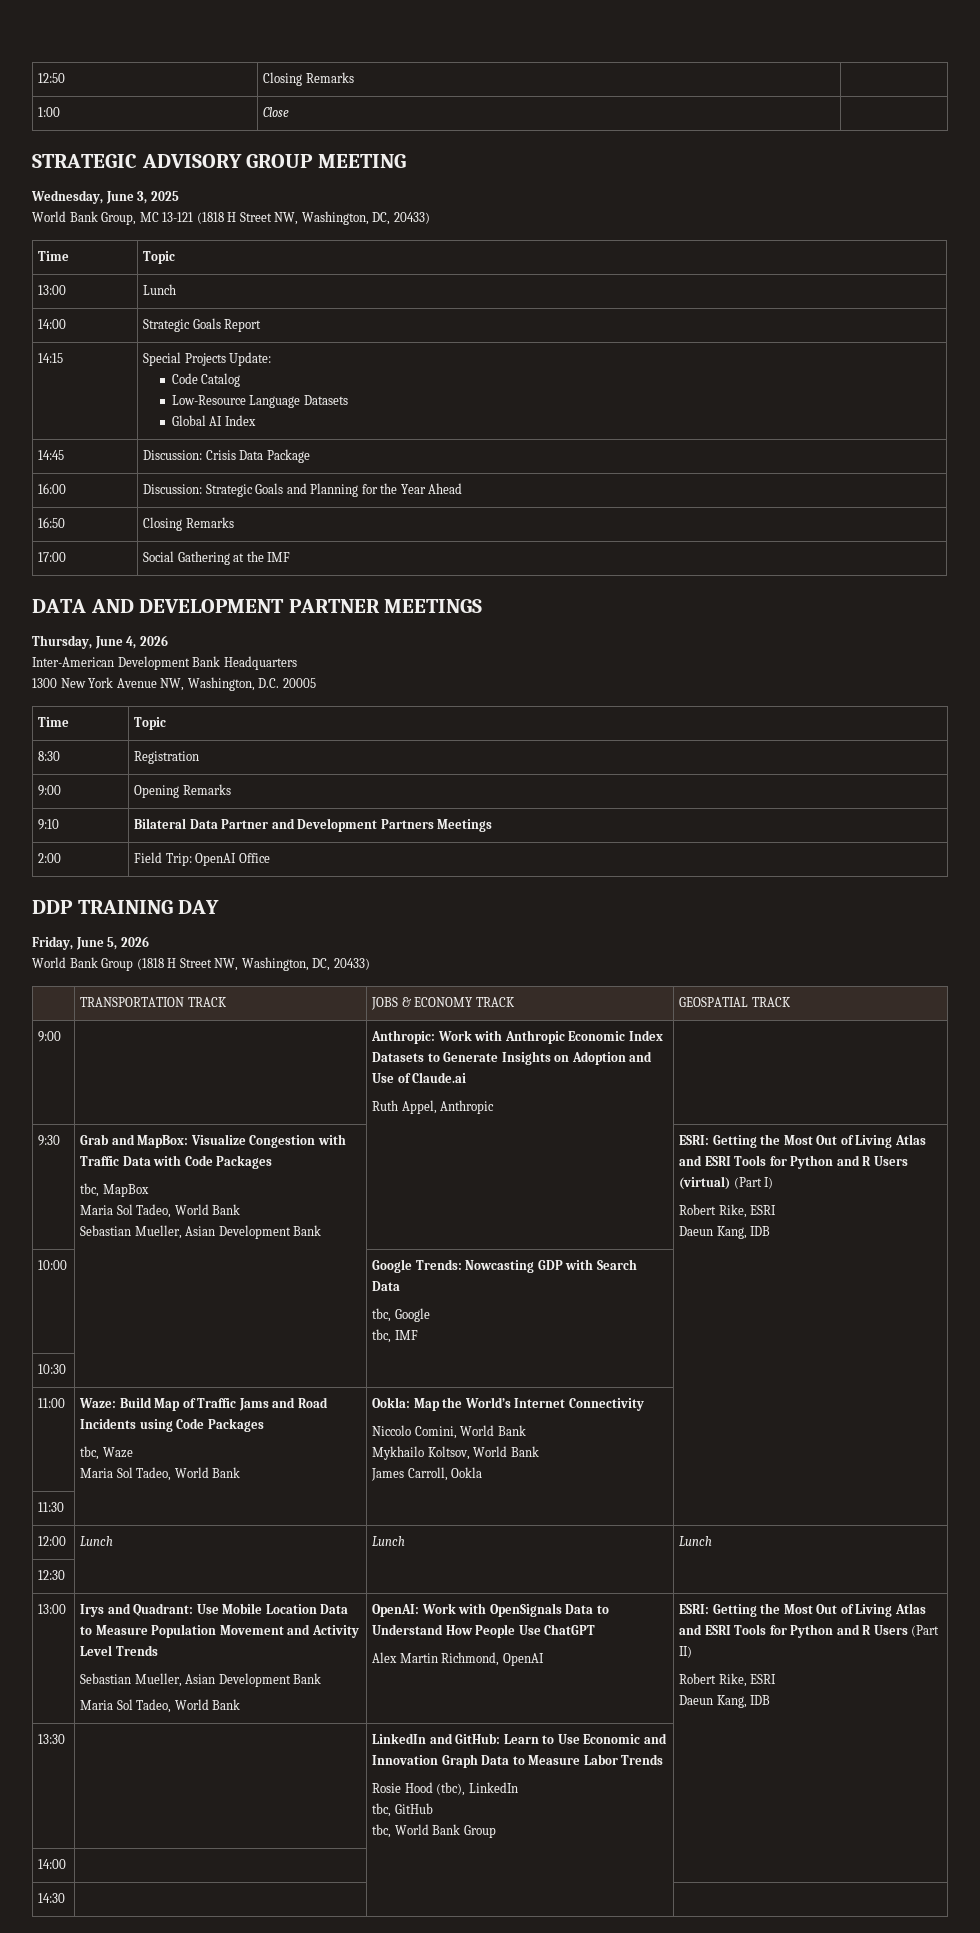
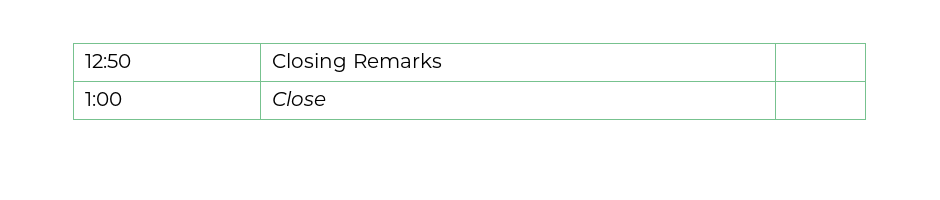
[32,154,406,168] [31,190,179,204] [32,211,430,225] [38,251,70,261] [143,251,176,264] [38,285,67,295] [143,284,177,295] [38,319,67,329] [143,318,262,332] [38,353,64,363] [143,352,272,366] [171,373,241,387] [171,395,348,408] [171,415,256,426] [38,450,65,460] [143,449,310,463] [38,483,67,494] [143,483,463,497] [38,517,66,528] [143,517,234,531] [38,552,67,562] [143,551,291,565] [32,599,483,613] [32,635,168,649] [32,656,297,670] [32,677,316,691] [38,717,70,727] [134,717,167,730] [38,751,61,761] [134,751,200,764] [38,785,62,796] [134,784,231,798] [38,819,60,830] [134,818,493,832] [38,853,62,863] [134,852,270,866] [32,900,220,914] [32,936,149,950] [32,957,370,971] [80,997,227,1007] [371,997,515,1010] [679,997,791,1007] [38,1031,62,1042] [371,1030,663,1044] [372,1051,653,1065] [372,1072,467,1083] [372,1100,495,1114] [38,1135,61,1146] [80,1134,346,1148] [80,1155,273,1169] [80,1183,149,1197] [80,1204,241,1218] [80,1225,322,1239] [679,1134,926,1148] [679,1155,908,1169] [679,1176,774,1190] [679,1204,777,1218] [679,1226,771,1239] [38,1260,68,1270] [372,1259,637,1273] [372,1281,401,1291] [372,1308,430,1322] [372,1329,418,1343] [38,1364,67,1374] [38,1398,66,1408] [79,1397,328,1411] [80,1418,264,1432] [80,1446,133,1460] [80,1467,241,1481] [372,1397,644,1411] [372,1425,526,1439] [372,1446,539,1460] [371,1467,483,1481] [38,1502,65,1512] [38,1536,67,1546] [80,1536,114,1546] [372,1536,406,1546] [679,1536,713,1546] [38,1570,66,1580] [38,1604,67,1614] [80,1603,349,1617] [80,1624,359,1638] [80,1645,158,1656] [80,1673,322,1687] [80,1699,241,1713] [372,1603,609,1617] [372,1624,596,1638] [372,1652,544,1666] [679,1603,926,1617] [679,1624,940,1638] [679,1646,693,1658] [679,1673,777,1687] [679,1695,771,1708] [38,1734,66,1744] [372,1733,667,1744] [372,1754,664,1768] [372,1782,518,1796] [372,1803,433,1817] [372,1824,496,1838] [38,1859,67,1869] [38,1893,66,1903] // STRATEGIC ADVISORY GROUP MEETING // Wednesday, June 3, 2025 // World Bank Group, MC 13-121 (1818 H Street NW, Washington, DC, 20433) // Time | Topic // 13:00 | Lunch // 14:00 | Strategic Goals Report // 14:15 | Special Projects Update: // Code Catalog // Low-Resource Language Datasets // Global AI Index // 14:45 | Discussion: Crisis Data Package // 16:00 | Discussion: Strategic Goals and Planning for the Year Ahead // 16:50 | Closing Remarks // 17:00 | Social Gathering at the IMF // DATA AND DEVELOPMENT PARTNER MEETINGS // Thursday, June 4, 2026 // Inter-American Development Bank Headquarters // 1300 New York Avenue NW, Washington, D.C. 20005 // Time | Topic // 8:30 | Registration // 9:00 | Opening Remarks // 9:10 | Bilateral Data Partner and Development Partners Meetings // 2:00 | Field Trip: OpenAI Office // DDP TRAINING DAY // Friday, June 5, 2026 // World Bank Group (1818 H Street NW, Washington, DC, 20433) // | TRANSPORTATION TRACK | JOBS & ECONOMY TRACK | GEOSPATIAL TRACK // 9:00 | | Anthropic: Work with Anthropic Economic Index Datasets to Generate Insights on Adoption and Use of Claude.ai // Ruth Appel, Anthropic | // 9:30 | Grab and MapBox: Visualize Congestion with Traffic Data with Code Packages // tbc, MapBox // Maria Sol Tadeo, World Bank // Sebastian Mueller, Asian Development Bank | | ESRI: Getting the Most Out of Living Atlas and ESRI Tools for Python and R Users (virtual) (Part I) // Robert Rike, ESRI // Daeun Kang, IDB // 10:00 | | Google Trends: Nowcasting GDP with Search Data // tbc, Google // tbc, IMF | // 10:30 | | | // 11:00 | Waze: Build Map of Traffic Jams and Road Incidents using Code Packages // tbc, Waze // Maria Sol Tadeo, World Bank | Ookla: Map the World’s Internet Connectivity // Niccolo Comini, World Bank // Mykhailo Koltsov, World Bank // James Carroll, Ookla | // 11:30 | | | // 12:00 | Lunch | Lunch | Lunch // 12:30 | | | // 13:00 | Irys and Quadrant: Use Mobile Location Data to Measure Population Movement and Activity Level Trends // Sebastian Mueller, Asian Development Bank // Maria Sol Tadeo, World Bank | OpenAI: Work with OpenSignals Data to Understand How People Use ChatGPT // Alex Martin Richmond, OpenAI | ESRI: Getting the Most Out of Living Atlas and ESRI Tools for Python and R Users (Part II) // Robert Rike, ESRI // Daeun Kang, IDB // 13:30 | | LinkedIn and GitHub: Learn to Use Economic and Innovation Graph Data to Measure Labor Trends // Rosie Hood (tbc), LinkedIn // tbc, GitHub // tbc, World Bank Group | // 14:00 | | | // 14:30 | | | -> (327, 98) none

